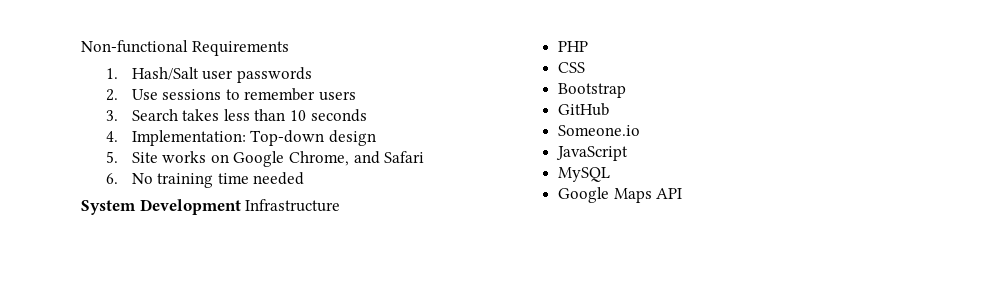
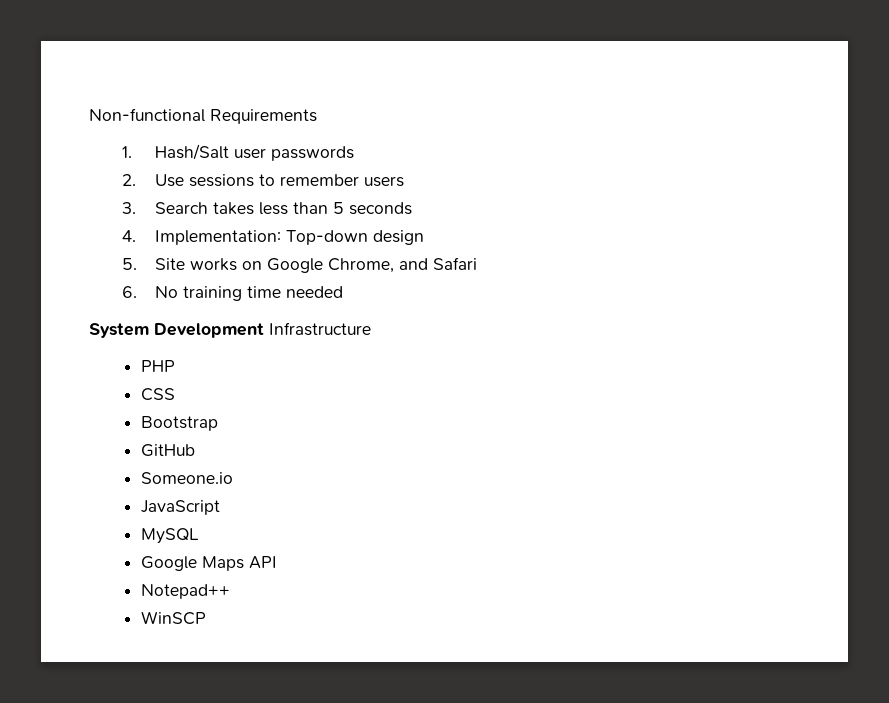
[290,110,307,121] 10 -> [332,202,344,214] 5
(683, 193) none -> [141,584,231,599] [141,611,207,625] // Notepad++ // WinSCP

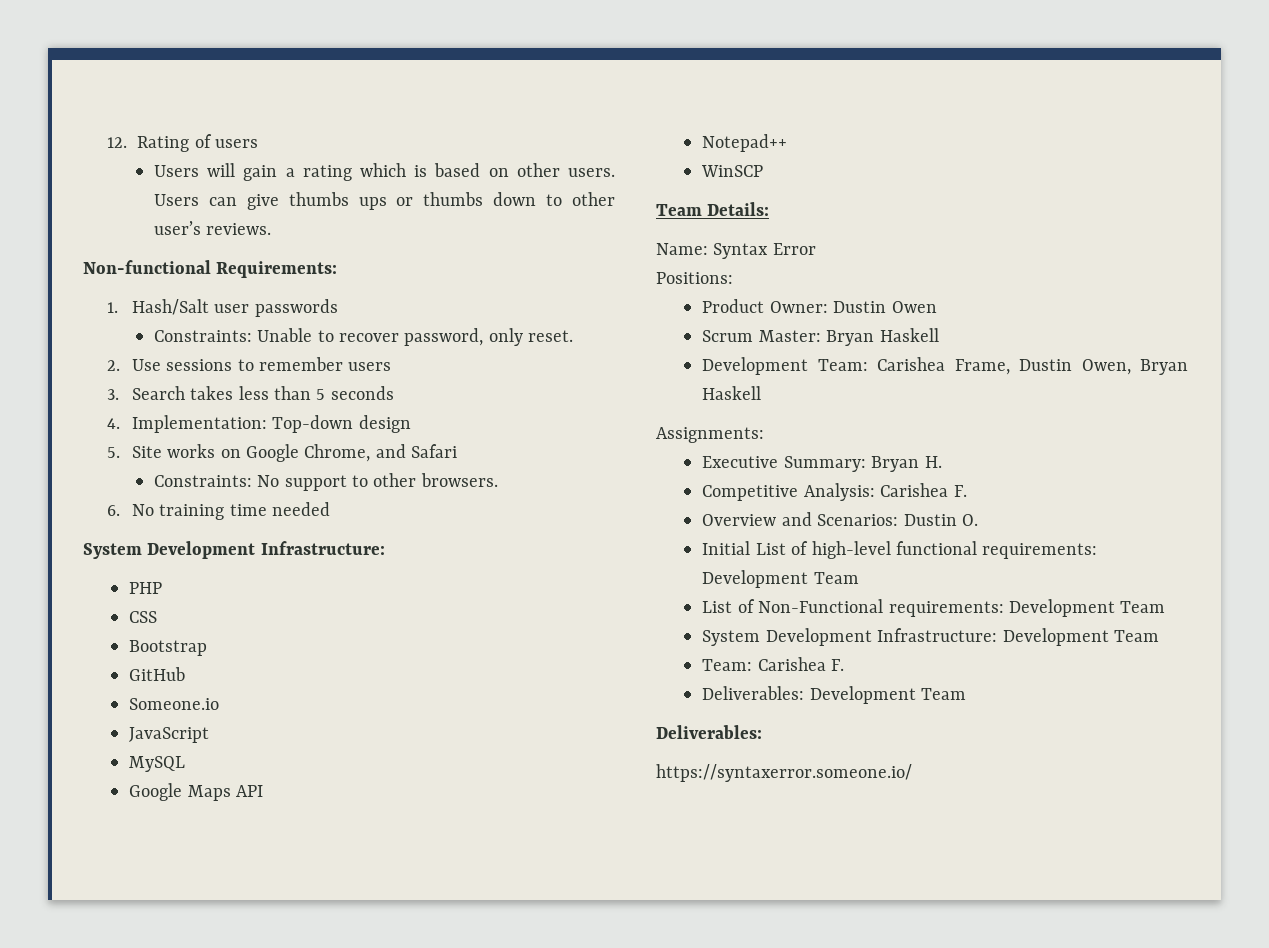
[89,108,317,124] [121,144,354,161] Non-functional Requirements // 1. Hash/Salt user passwords -> [107,134,259,152] [153,163,616,181] [153,192,615,210] [153,221,272,235] [83,260,338,278] [107,299,338,317] [153,328,574,346] 12. Rating of users // Users will gain a rating which is based on other users. Users can give thumbs ups or thumbs down to other user’s reviews. // Non-functional Requirements: // 1. Hash/Salt user passwords // Constraints: Unable to recover password, only reset.
(477, 263) none -> [153,473,498,491] // Constraints: No support to other browsers.
[269,322,371,336] Infrastructure -> [260,541,385,555] Infrastructure:
(207, 618) none -> [656,202,770,216] [656,243,816,259] [656,272,733,284] [702,299,937,313] [702,328,939,346] [702,357,1188,375] [702,386,762,400] [656,427,764,443] [702,456,942,472] [702,483,967,501] [702,512,979,526] [702,541,1098,559] [702,570,859,588] [702,599,1166,617] [702,628,1160,646] [702,657,845,671] [702,686,967,704] [656,725,762,739] [656,764,912,782] // Team Details: // Name: Syntax Error // Positions: // Product Owner: Dustin Owen // Scrum Master: Bryan Haskell // Development Team: Carishea Frame, Dustin Owen, Bryan Haskell // Assignments: // Executive Summary: Bryan H. // Competitive Analysis: Carishea F. // Overview and Scenarios: Dustin O. // Initial List of high-level functional requirements: Development Team // List of Non-Functional requirements: Development Team // System Development Infrastructure: Development Team // Team: Carishea F. // Deliverables: Development Team // Deliverables: // https://syntaxerror.someone.io/

